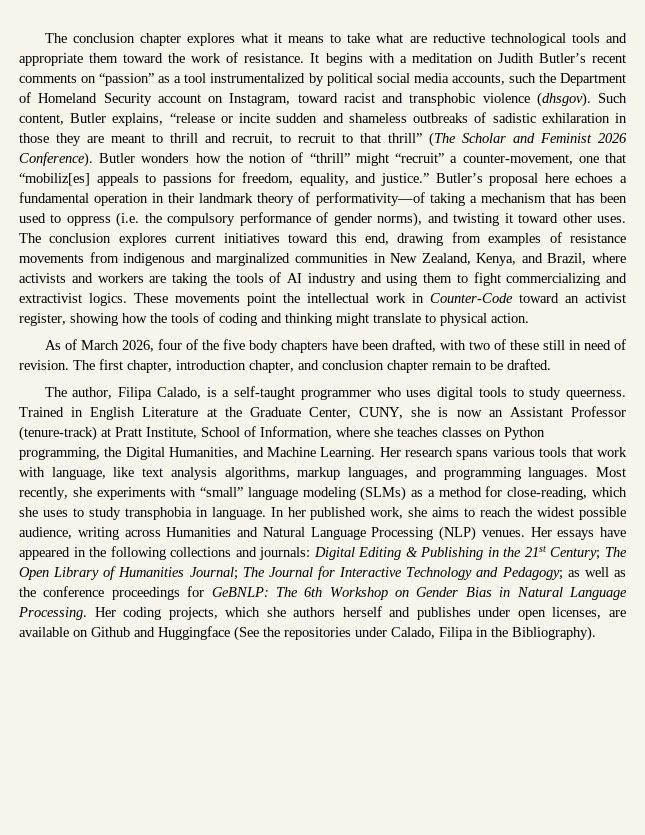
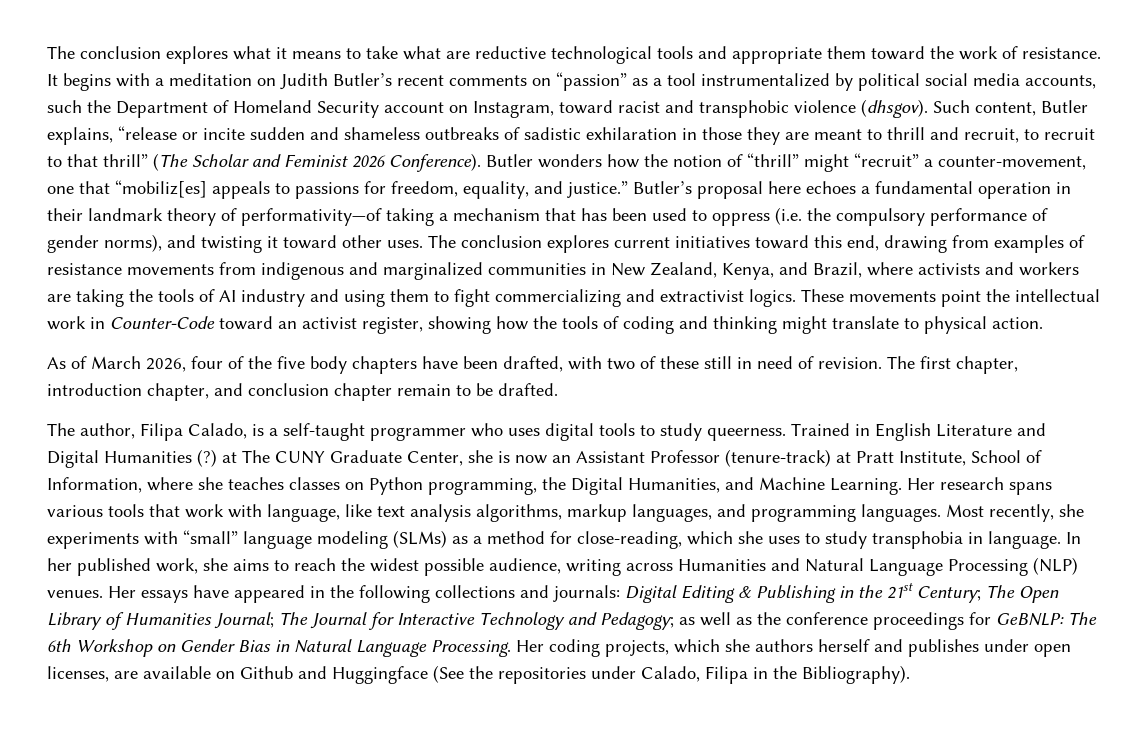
[44,33,181,46] The conclusion chapter -> [47,46,161,59] The conclusion
[206,407,242,417] at the -> [1017,423,1046,436] [47,449,325,468] and Digital Humanities (?) at The CUNY
[359,407,404,419] CUNY, -> (463, 458) none

